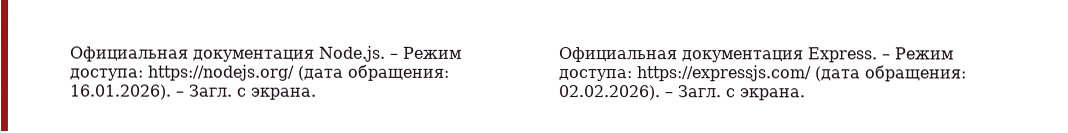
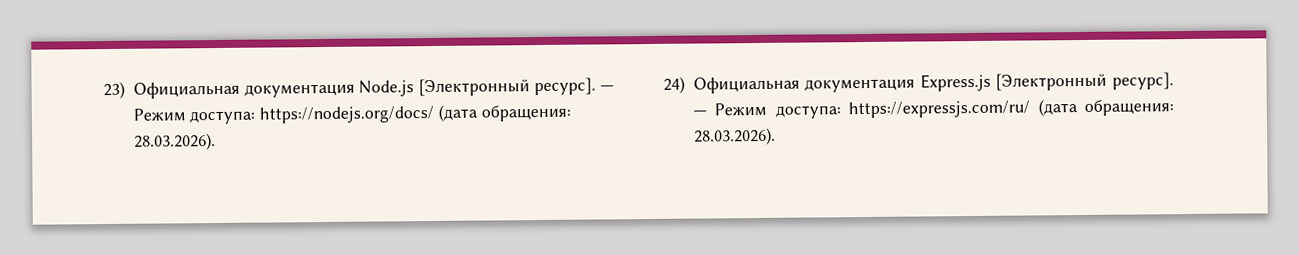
[70,45,462,62] [69,64,450,81] [69,84,316,100] [559,47,954,63] [558,65,967,82] [558,85,805,101] Официальная документация Node.js. – Режим доступа: https://nodejs.org/ (дата обращения: 16.01.2026). – Загл. с экрана. // Официальная документация Express. – Режим доступа: https://expressjs.com/ (дата обращения: 02.02.2026). – Загл. с экрана. -> [103,77,614,100] [132,104,571,125] [133,133,216,151] [663,72,1174,94] [692,99,1174,119] [693,127,776,146] 23) Официальная документация Node.js [Электронный ресурс]. — Режим доступа: https://nodejs.org/docs/ (дата обращения: 28.03.2026). // 24) Официальная документация Express.js [Электронный ресурс]. — Режим доступа: https://expressjs.com/ru/ (дата обращения: 28.03.2026).

